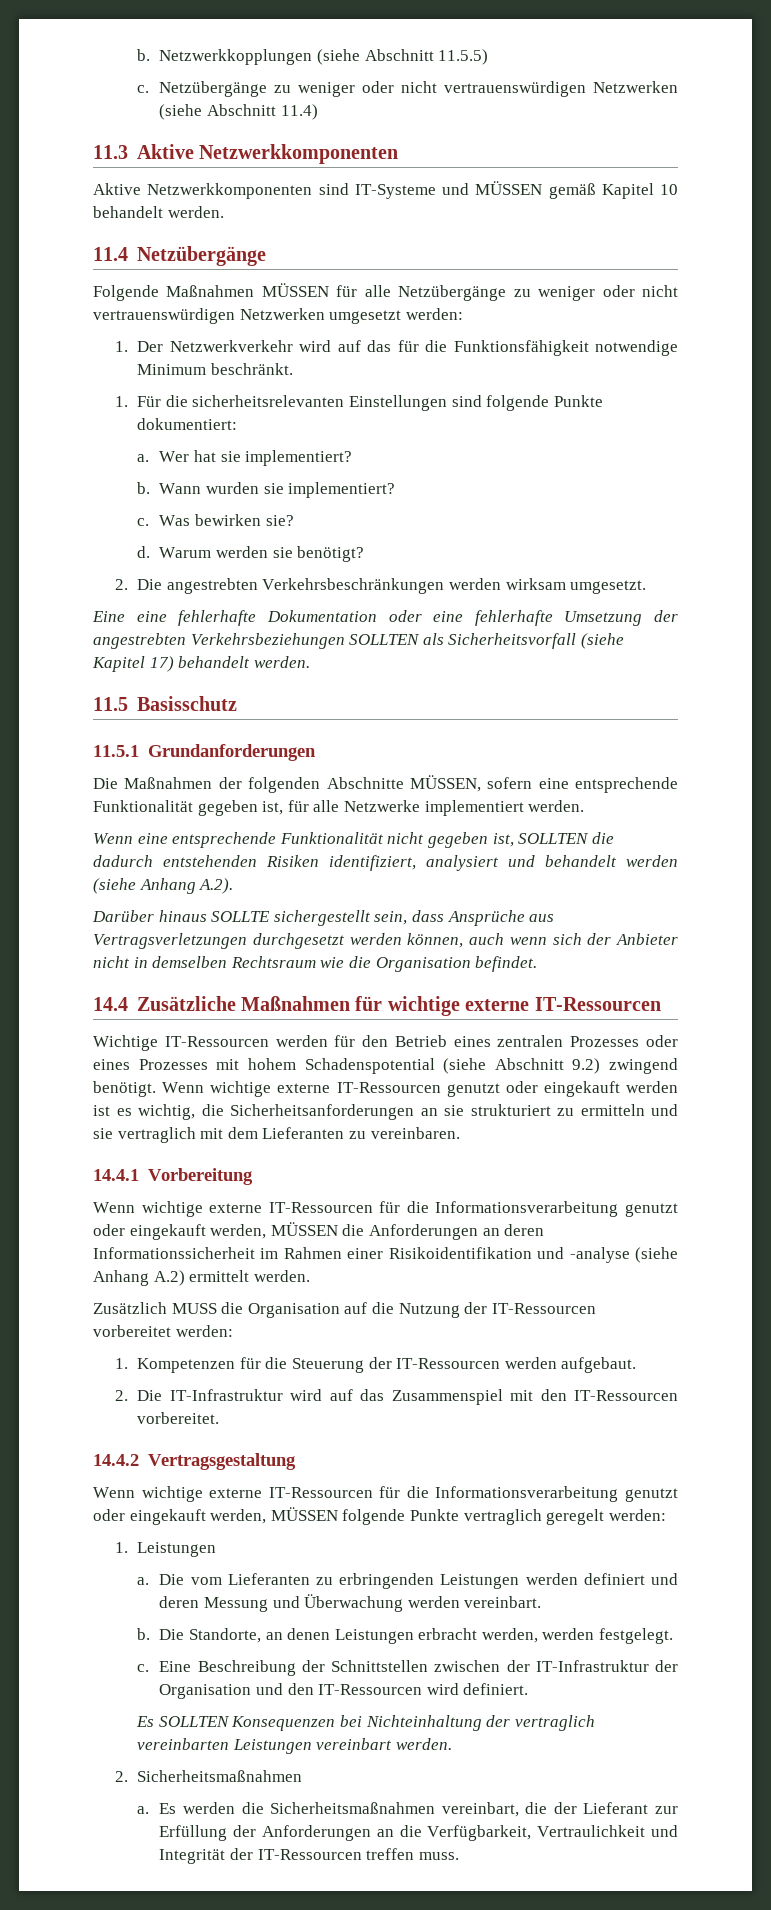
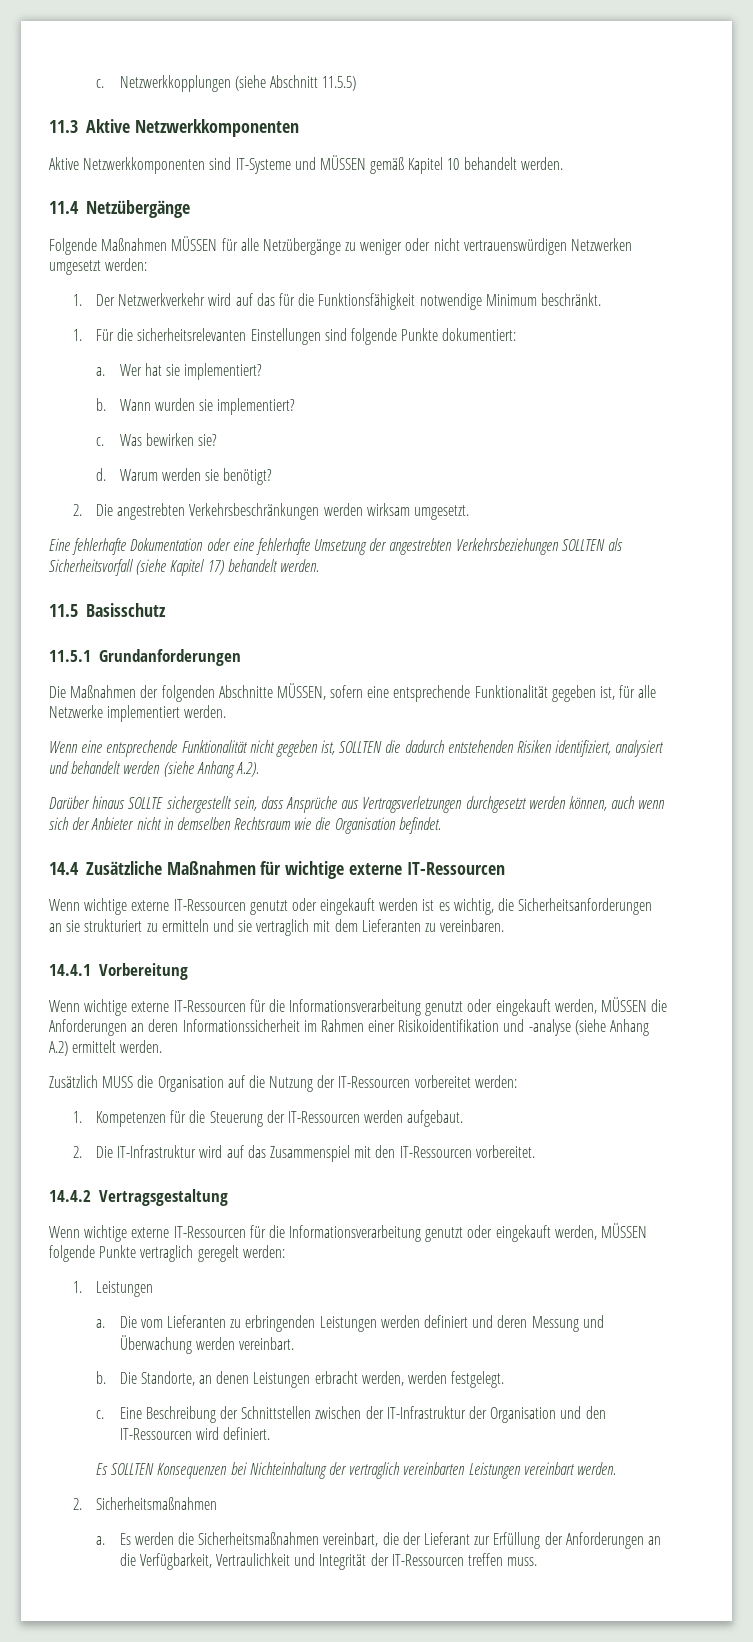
[137,49,151,61] b. -> [96,79,105,88] c.
[137,81,678,97] [159,104,318,120] // c. Netzübergänge zu weniger oder nicht vertrauenswürdigen Netzwerken (siehe Abschnitt 11.4) -> (357, 83) none
[136,611,167,622] eine -> (70, 544) none
[93,1035,678,1051] [93,1058,678,1074] [93,1081,156,1097] Wichtige IT-Ressourcen werden für den Betrieb eines zentralen Prozesses oder eines Prozesses mit hohem Schadenspotential (siehe Abschnitt 9.2) zwingend benötigt. -> (506, 868) none

